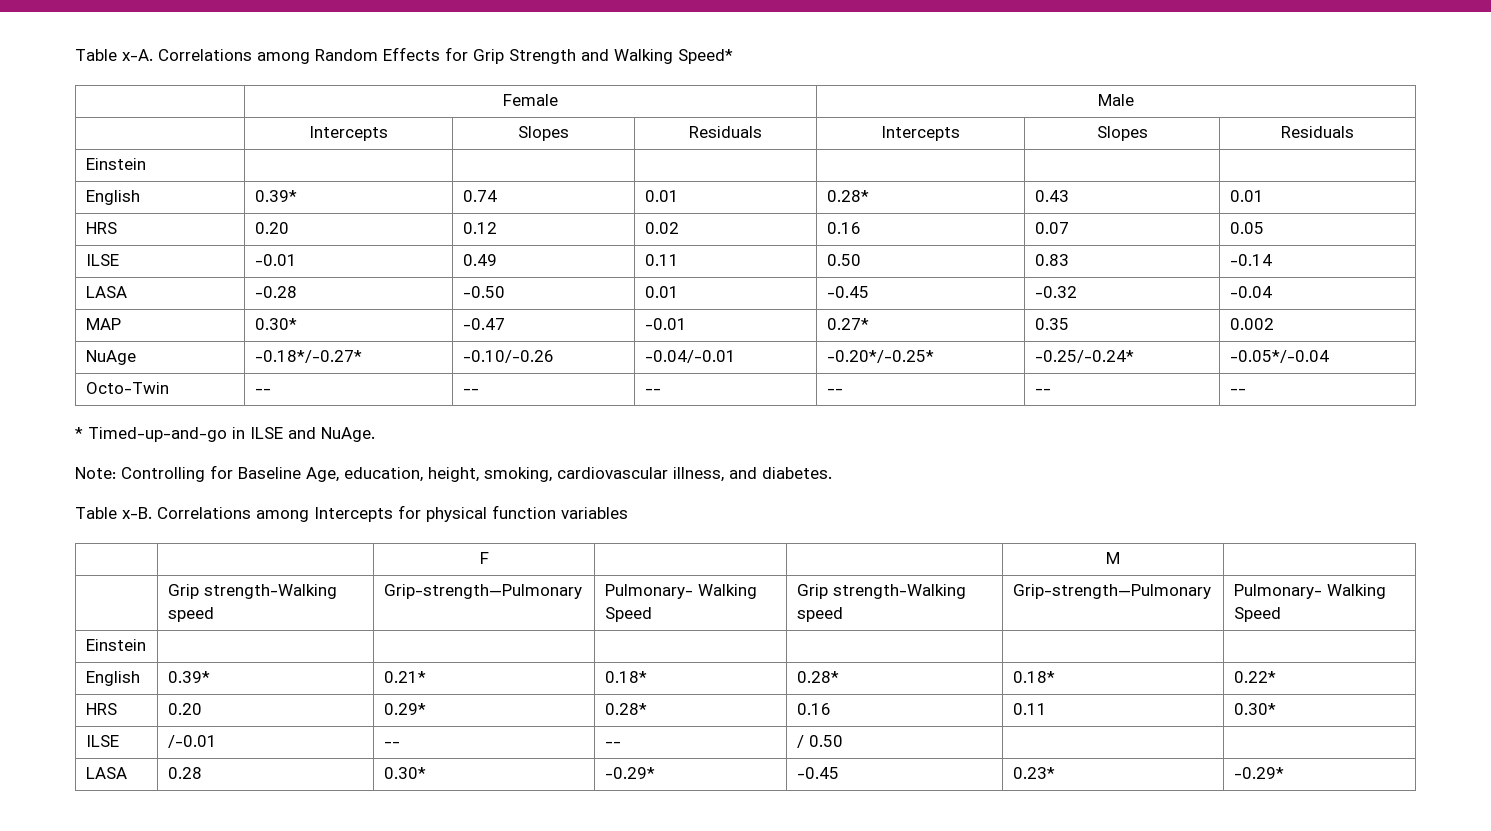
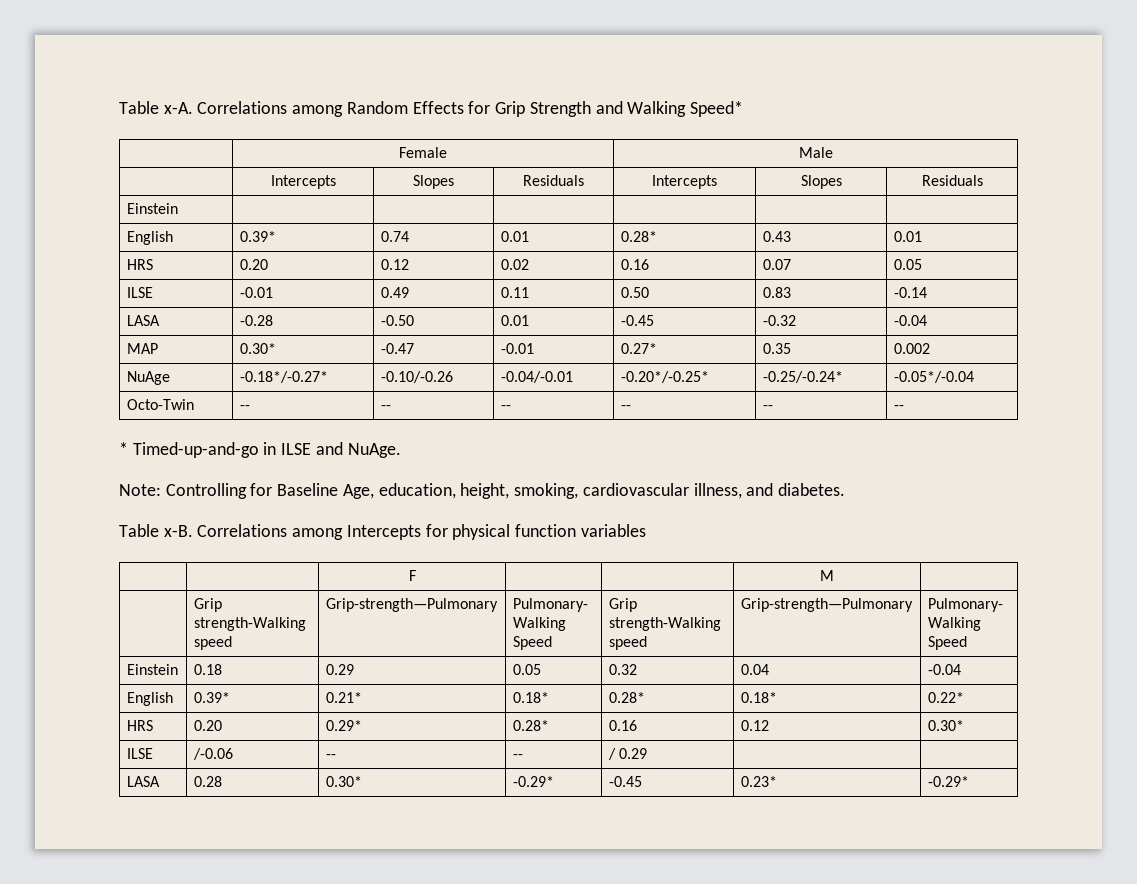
(146, 645) | | | | | -> [193,664,222,675] [325,664,354,675] [512,664,541,675] [608,664,637,675] [740,664,769,675] [927,664,961,675] 0.18 | 0.29 | 0.05 | 0.32 | 0.04 | -0.04
[1012,703,1047,715] 0.11 -> [740,720,769,731] 0.12
[167,735,217,748] /-0.01 -> [192,748,233,760] /-0.06
[808,735,843,747] 0.50 -> [619,748,648,759] 0.29

